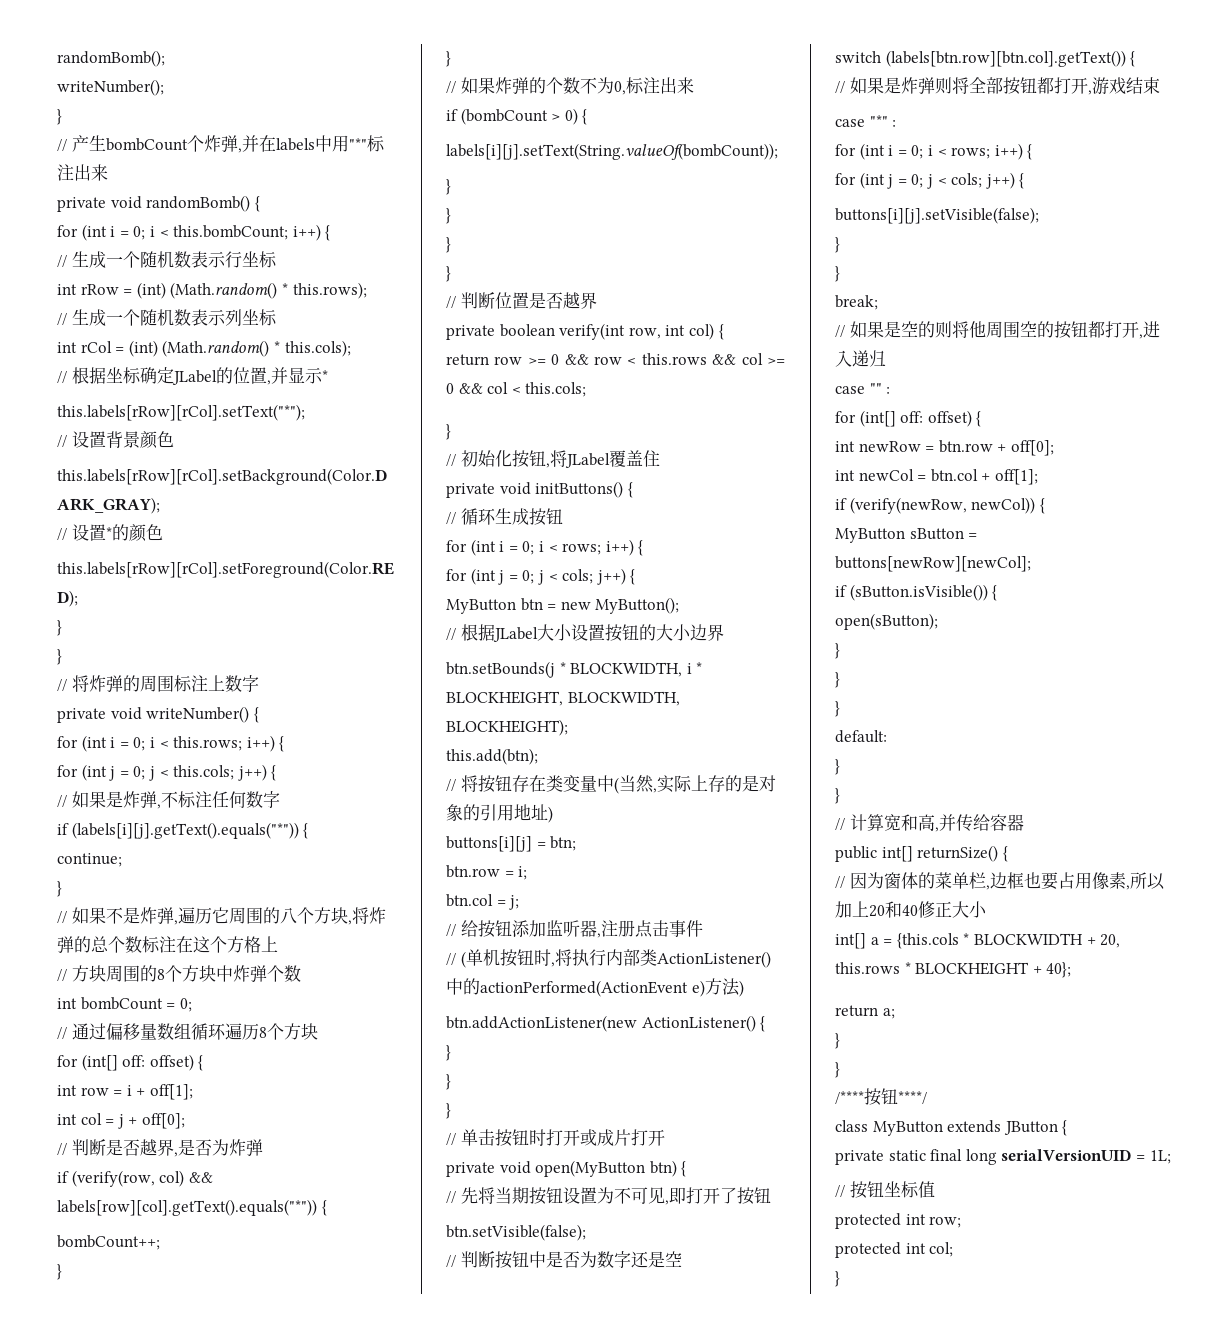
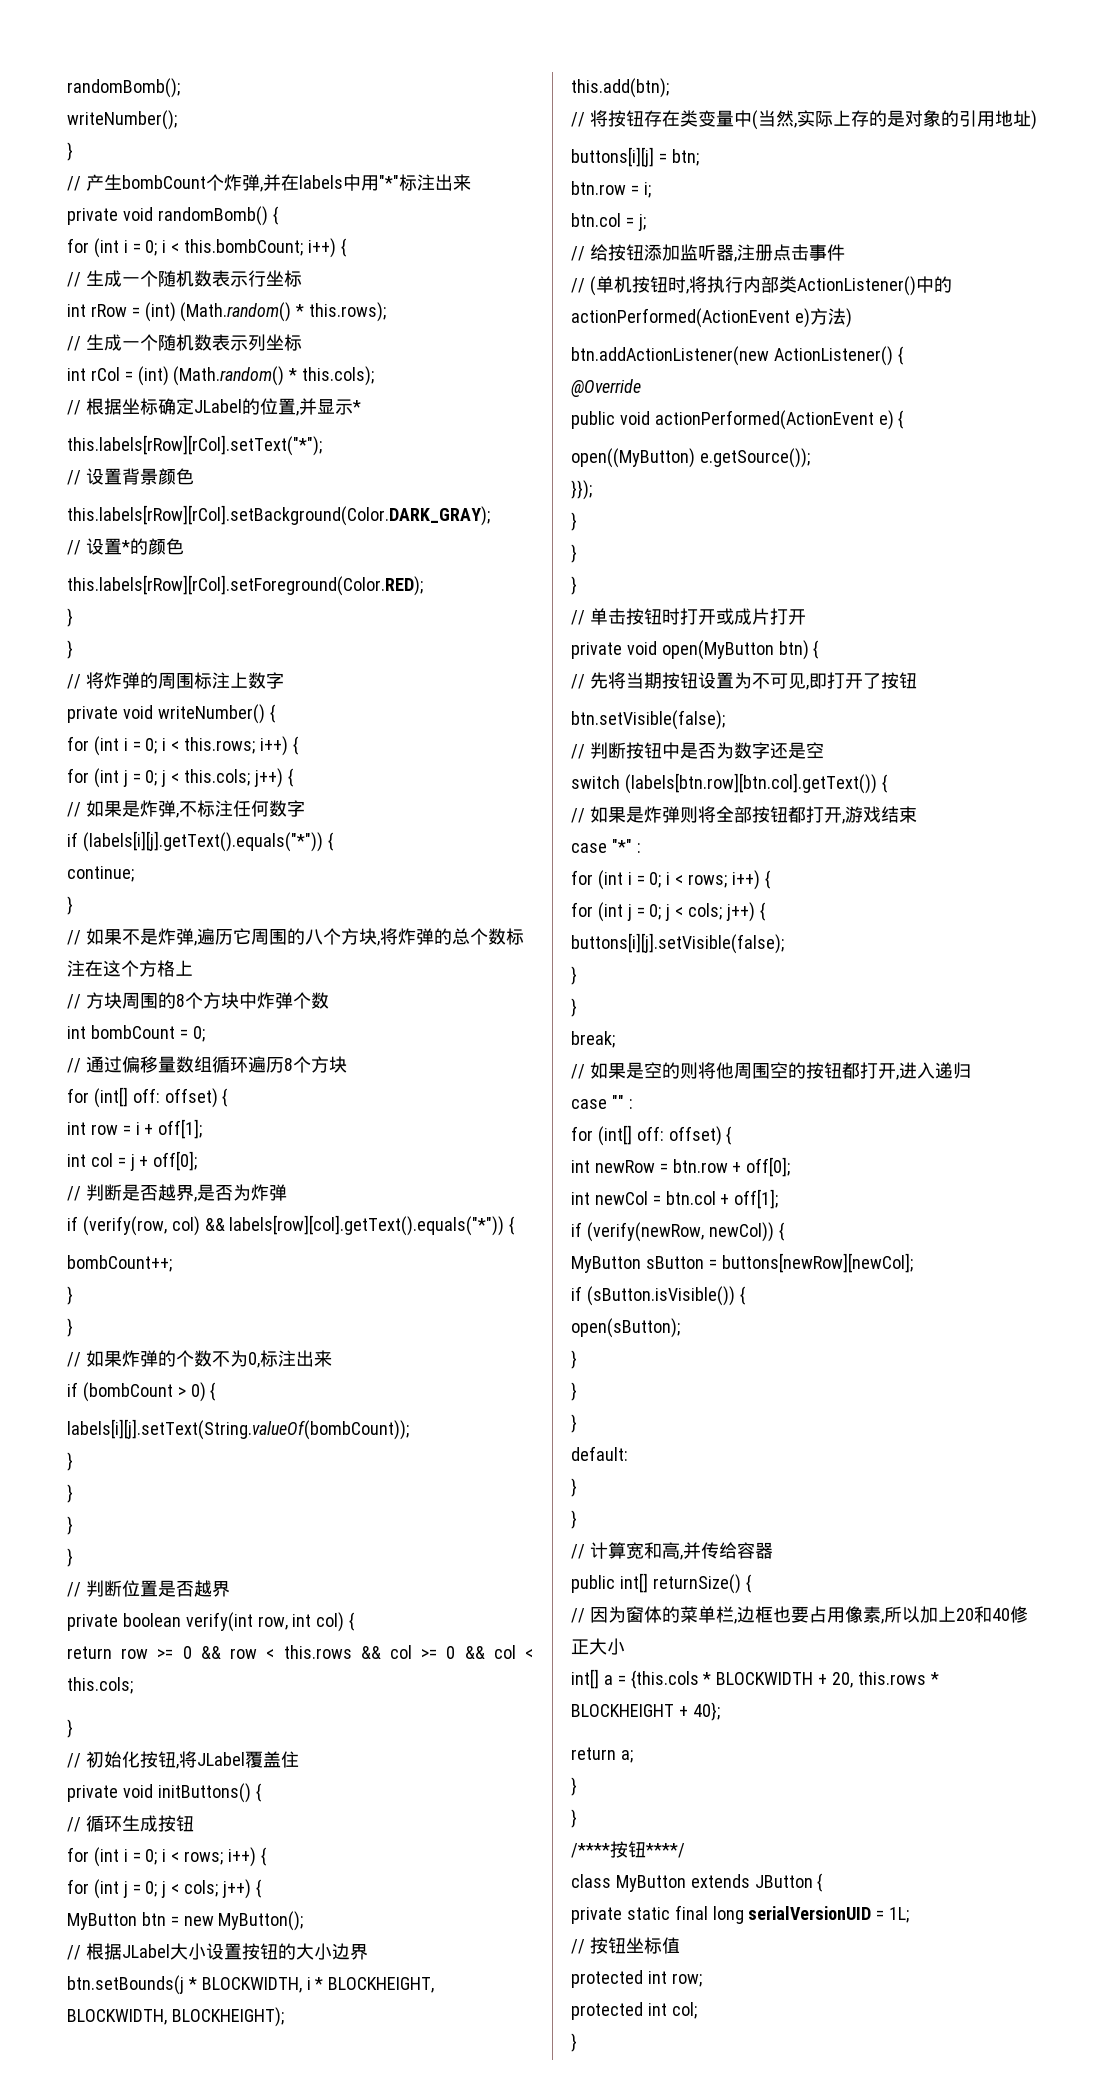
(766, 1024) none -> [571,379,641,397] [571,410,905,430] [571,448,810,468] [571,480,592,500] // @Override // public void actionPerformed(ActionEvent e) { // open((MyButton) e.getSource()); // }});

